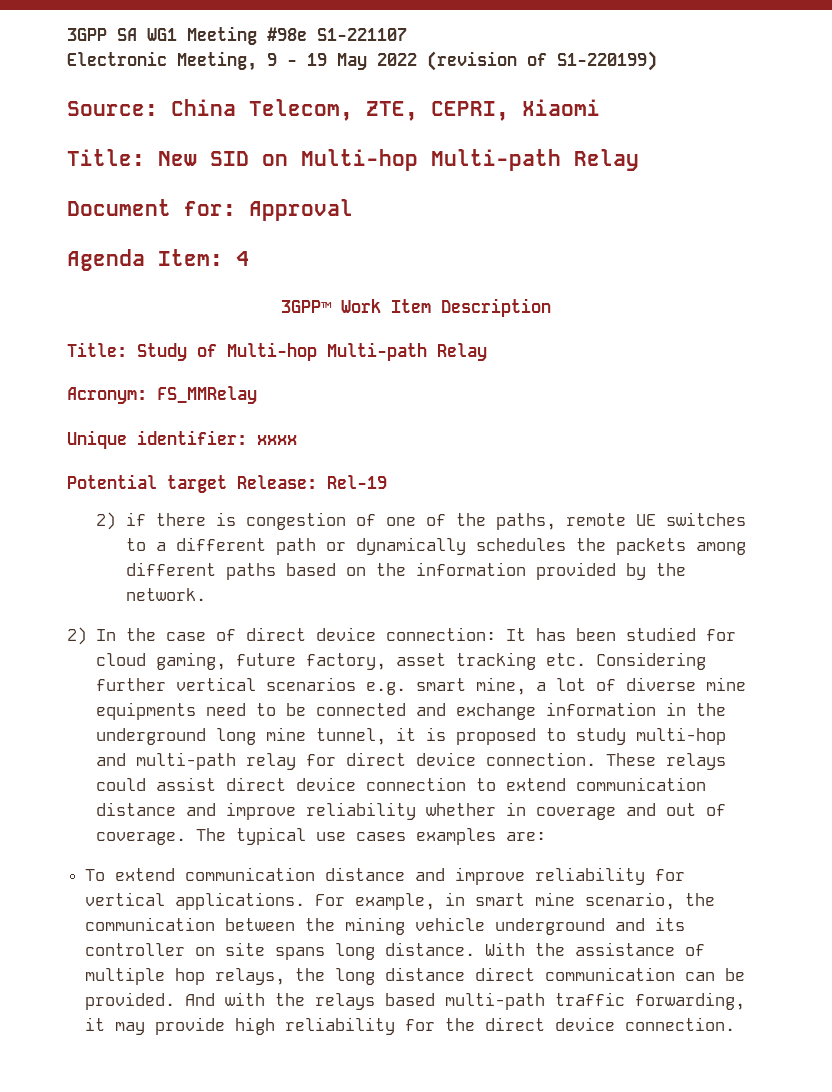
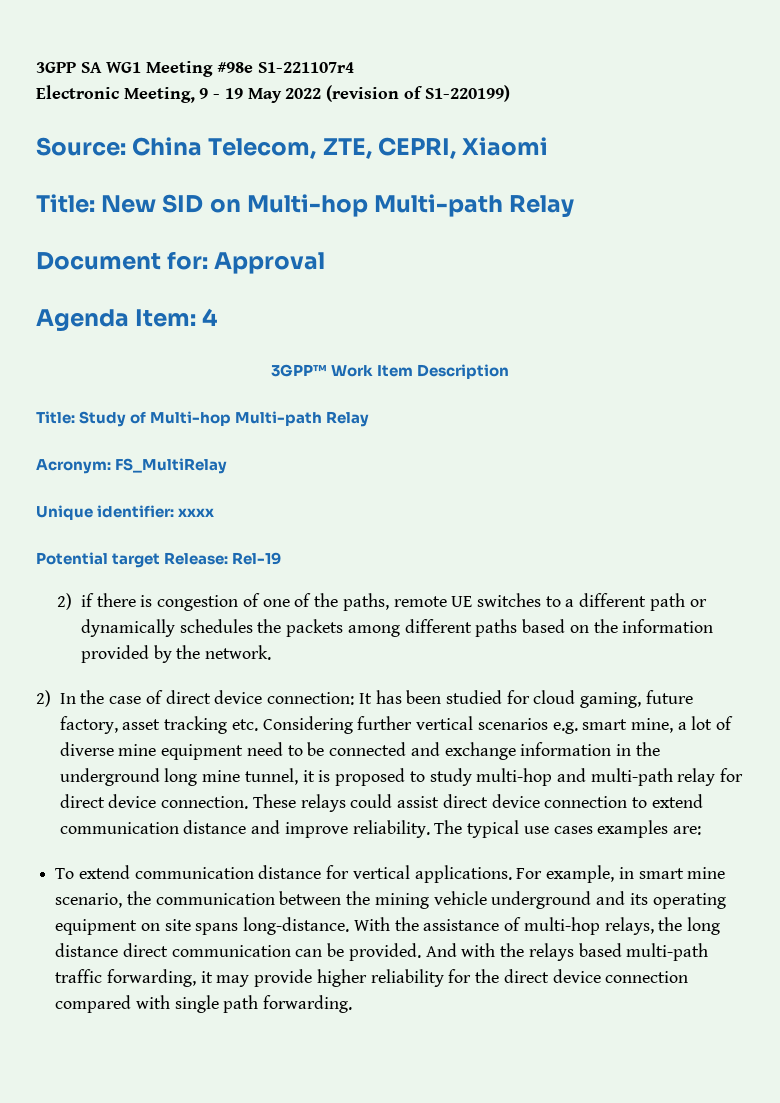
[317,28,407,41] S1-221107 -> [257,62,354,73] S1-221107r4
[157,386,257,404] FS_MMRelay -> [115,458,228,474] FS_MultiRelay
[96,702,197,720] equipments -> [161,744,244,760] equipment
[306,802,727,820] [96,832,187,845] reliability whether in coverage and out of coverage. -> [352,820,430,838] reliability.
[415,867,646,885] and improve reliability -> (322, 872) none
[85,943,186,956] controller -> [652,893,726,909] [55,919,138,935] operating equipment
[335,942,476,960] long distance. -> [243,917,350,935] long-distance.
[85,967,206,985] multiple hop -> [523,917,600,935] multi-hop
[235,1017,276,1035] high -> [316,969,367,987] higher
[625,1017,736,1031] connection. -> [605,971,689,983] [55,995,353,1013] connection compared with single path forwarding.

